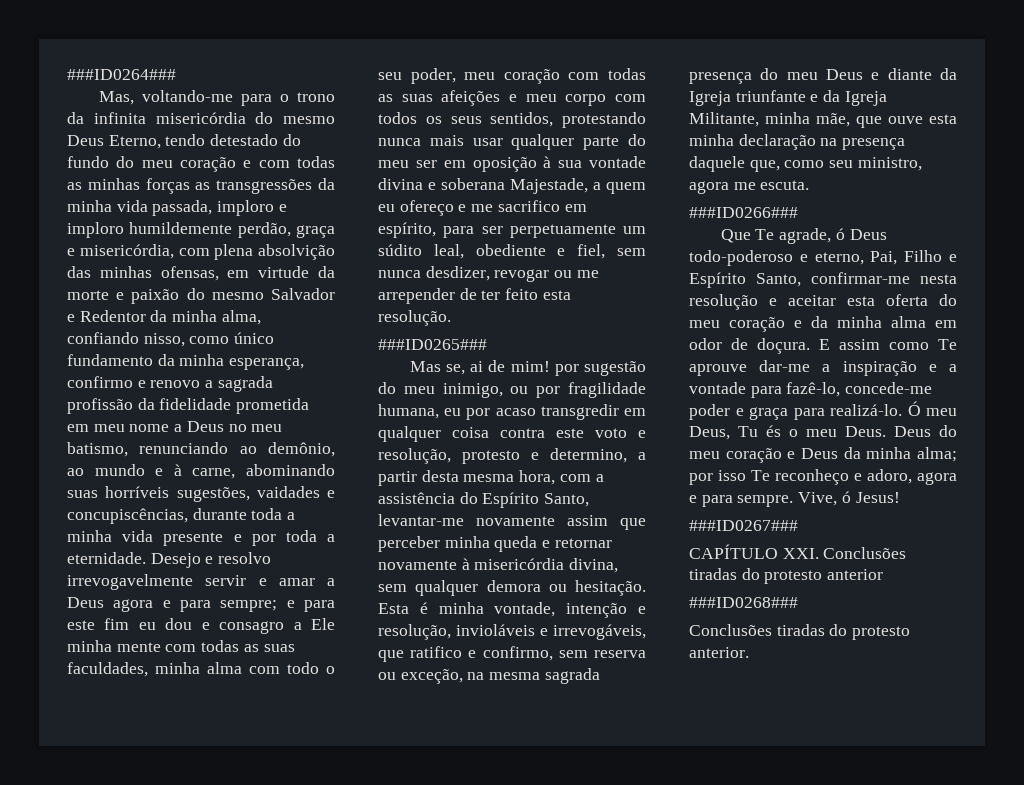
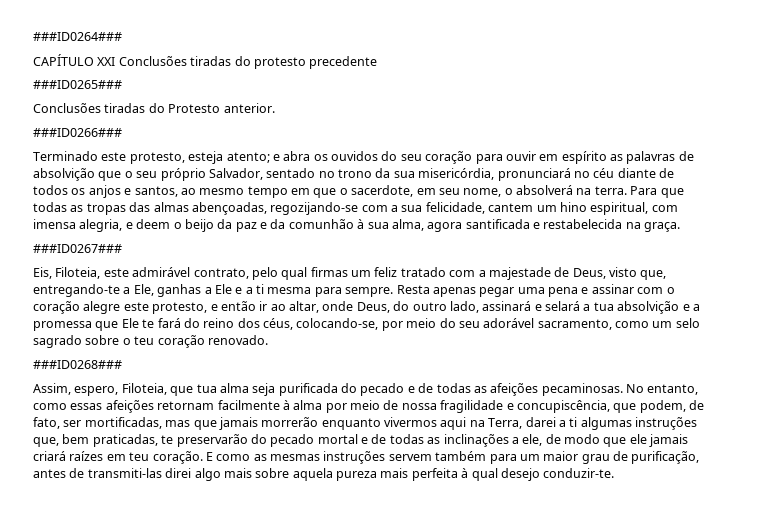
[98,90,336,106] [67,112,335,124] [67,134,301,149] [67,156,335,172] [67,178,335,194] [67,200,287,216] [67,222,335,238] [67,244,335,260] [67,266,335,281] [67,288,335,304] [67,310,261,325] [67,332,275,347] [67,354,305,370] [67,376,273,392] [67,398,310,414] [67,421,283,432] [67,442,335,457] [67,464,335,479] [67,486,335,502] [67,508,296,524] [67,530,335,546] [67,552,272,568] [67,574,335,590] [67,597,335,612] [67,618,336,634] [67,640,295,652] [67,662,335,677] [378,68,646,84] [378,90,646,106] [378,112,646,128] [378,134,646,150] [378,156,646,172] [378,178,646,194] [378,200,587,216] [378,222,646,238] [378,244,646,259] [378,266,599,282] [378,288,571,304] [378,310,451,326] [378,339,487,350] [409,360,646,376] [378,382,646,398] [378,404,646,420] [378,426,646,442] [378,448,646,464] [378,470,604,486] [378,492,590,508] [378,514,646,530] [378,536,612,552] [378,558,619,573] [378,580,646,596] [378,602,646,618] [378,624,646,640] [378,646,646,662] [378,668,600,684] [689,68,957,84] [689,90,887,106] [689,112,957,128] [689,134,906,150] [689,156,922,172] [689,180,810,194] [689,207,798,218] [720,228,887,244] [689,250,957,266] [689,272,957,288] [689,294,957,310] [689,316,957,332] [689,338,957,354] [689,360,957,376] [689,382,933,398] [689,401,957,420] [689,425,957,440] [689,447,957,463] [689,469,957,485] [689,491,900,507] [689,520,798,531] // Mas, voltando-me para o trono da infinita misericórdia do mesmo Deus Eterno, tendo detestado do fundo do meu coração e com todas as minhas forças as transgressões da minha vida passada, imploro e imploro humildemente perdão, graça e misericórdia, com plena absolvição das minhas ofensas, em virtude da morte e paixão do mesmo Salvador e Redentor da minha alma, confiando nisso, como único fundamento da minha esperança, confirmo e renovo a sagrada profissão da fidelidade prometida em meu nome a Deus no meu batismo, renunciando ao demônio, ao mundo e à carne, abominando suas horríveis sugestões, vaidades e concupiscências, durante toda a minha vida presente e por toda a eternidade. Desejo e resolvo irrevogavelmente servir e amar a Deus agora e para sempre; e para este fim eu dou e consagro a Ele minha mente com todas as suas faculdades, minha alma com todo o seu poder, meu coração com todas as suas afeições e meu corpo com todos os seus sentidos, protestando nunca mais usar qualquer parte do meu ser em oposição à sua vontade divina e soberana Majestade, a quem eu ofereço e me sacrifico em espírito, para ser perpetuamente um súdito leal, obediente e fiel, sem nunca desdizer, revogar ou me arrepender de ter feito esta resolução. // ###ID0265### // Mas se, ai de mim! por sugestão do meu inimigo, ou por fragilidade humana, eu por acaso transgredir em qualquer coisa contra este voto e resolução, protesto e determino, a partir desta mesma hora, com a assistência do Espírito Santo, levantar-me novamente assim que perceber minha queda e retornar novamente à misericórdia divina, sem qualquer demora ou hesitação. Esta é minha vontade, intenção e resolução, invioláveis e irrevogáveis, que ratifico e confirmo, sem reserva ou exceção, na mesma sagrada presença do meu Deus e diante da Igreja triunfante e da Igreja Militante, minha mãe, que ouve esta minha declaração na presença daquele que, como seu ministro, agora me escuta. // ###ID0266### // Que Te agrade, ó Deus todo-poderoso e eterno, Pai, Filho e Espírito Santo, confirmar-me nesta resolução e aceitar esta oferta do meu coração e da minha alma em odor de doçura. E assim como Te aprouve dar-me a inspiração e a vontade para fazê-lo, concede-me poder e graça para realizá-lo. Ó meu Deus, Tu és o meu Deus. Deus do meu coração e Deus da minha alma; por isso Te reconheço e adoro, agora e para sempre. Vive, ó Jesus! // ###ID0267### -> (122, 36) none
[782,547,907,559] [689,568,884,584] [689,597,798,608] [689,624,911,640] XXI. Conclusões tiradas do protesto anterior // ###ID0268### // Conclusões tiradas do protesto -> [97,56,378,69] [33,80,122,89] [33,103,221,113] XXI Conclusões tiradas do protesto precedente // ###ID0265### // Conclusões tiradas do Protesto
(749, 652) none -> [33,128,122,137] [33,151,694,164] [33,168,674,181] [33,185,684,198] [33,202,678,215] [33,219,681,232] [33,244,122,253] [33,267,667,280] [33,284,675,297] [33,301,700,314] [33,318,700,331] [33,335,268,348] [33,360,122,369] [33,383,699,396] [33,400,704,413] [33,417,697,430] [33,434,689,447] [33,451,700,464] [33,468,615,481] // ###ID0266### // Terminado este protesto, esteja atento; e abra os ouvidos do seu coração para ouvir em espírito as palavras de absolvição que o seu próprio Salvador, sentado no trono da sua misericórdia, pronunciará no céu diante de todos os anjos e santos, ao mesmo tempo em que o sacerdote, em seu nome, o absolverá na terra. Para que todas as tropas das almas abençoadas, regozijando-se com a sua felicidade, cantem um hino espiritual, com imensa alegria, e deem o beijo da paz e da comunhão à sua alma, agora santificada e restabelecida na graça. // ###ID0267### // Eis, Filoteia, este admirável contrato, pelo qual firmas um feliz tratado com a majestade de Deus, visto que, entregando-te a Ele, ganhas a Ele e a ti mesma para sempre. Resta apenas pegar uma pena e assinar com o coração alegre este protesto, e então ir ao altar, onde Deus, do outro lado, assinará e selará a tua absolvição e a promessa que Ele te fará do reino dos céus, colocando-se, por meio do seu adorável sacramento, como um selo sagrado sobre o teu coração renovado. // ###ID0268### // Assim, espero, Filoteia, que tua alma seja purificada do pecado e de todas as afeições pecaminosas. No entanto, como essas afeições retornam facilmente à alma por meio de nossa fragilidade e concupiscência, que podem, de fato, ser mortificadas, mas que jamais morrerão enquanto vivermos aqui na Terra, darei a ti algumas instruções que, bem praticadas, te preservarão do pecado mortal e de todas as inclinações a ele, de modo que ele jamais criará raízes em teu coração. E como as mesmas instruções servem também para um maior grau de purificação, antes de transmiti-las direi algo mais sobre aquela pureza mais perfeita à qual desejo conduzir-te.

